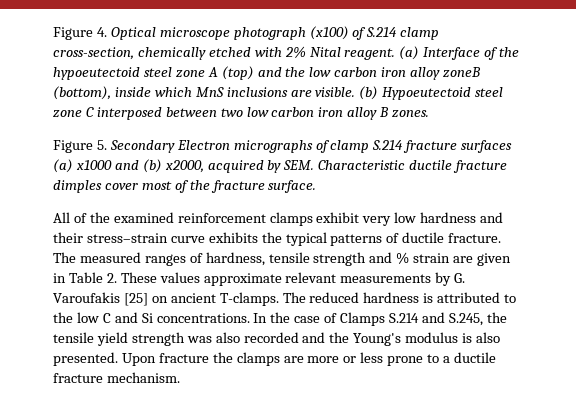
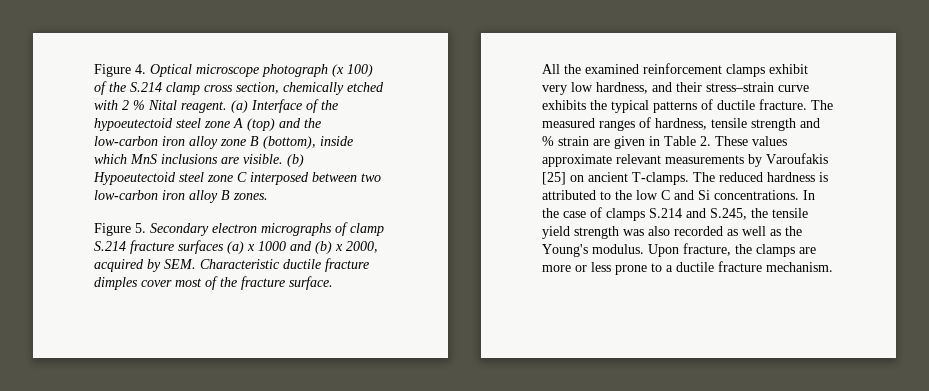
[309,26,440,40] [53,47,134,60] (x100) of S.214 clamp cross-section, -> [332,64,373,77] [94,81,279,95] (x 100) of the S.214 clamp cross section,
[284,46,306,58] 2% -> [122,100,145,110] 2 %
[309,67,482,80] low carbon iron alloy zoneB -> [94,136,259,149] low-carbon iron alloy zone B
[246,107,315,117] low carbon -> [94,190,158,200] low-carbon
[176,140,230,150] Electron -> [212,223,257,233] electron
[75,159,204,173] x1000 and (b) x2000, -> [247,241,378,254] x 1000 and (b) x 2000,
[73,213,87,223] of -> (560, 69) none
[420,212,477,223] hardness -> [596,82,648,94] hardness,
[454,273,466,283] G. -> (762, 160) none
[340,312,386,326] Clamps -> [606,208,645,221] clamps
[302,332,501,346] [53,352,209,366] and the Young's modulus is also presented. Upon fracture -> [727,226,802,236] [542,243,731,257] as well as the Young's modulus. Upon fracture,

